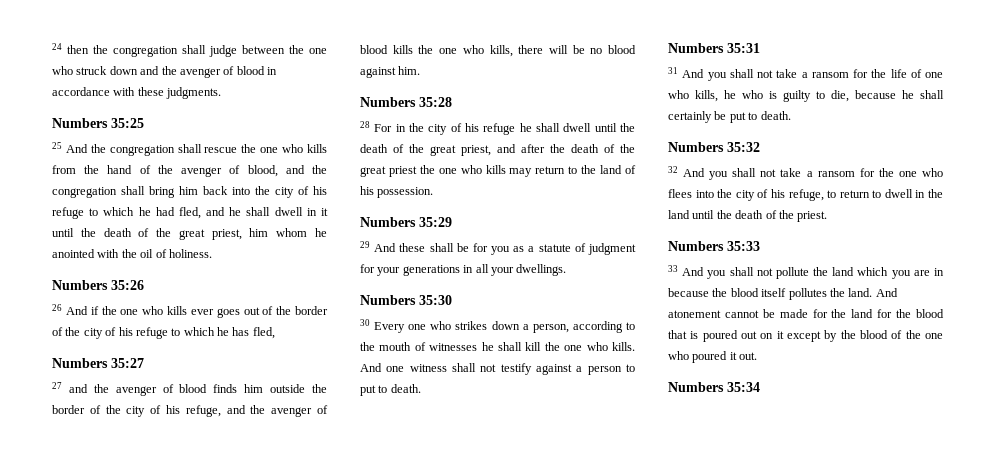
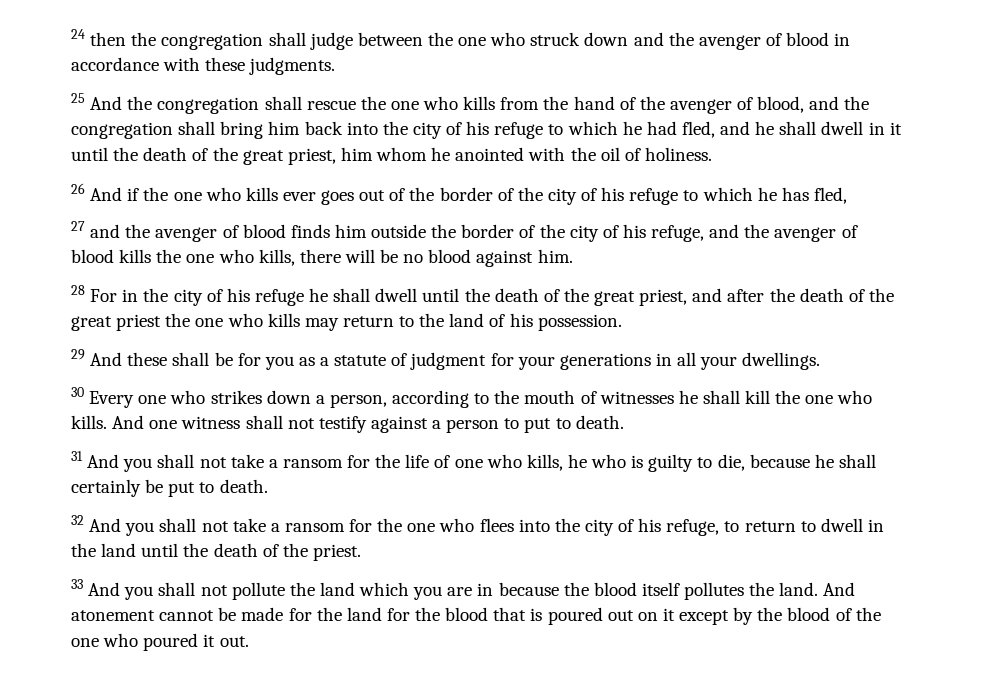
[52,118,144,128] // Numbers 35:25 -> (336, 66) none
[52,280,144,290] // Numbers 35:26 -> (712, 154) none
[52,358,144,368] // Numbers 35:27 -> (847, 195) none
[360,97,452,107] // Numbers 35:28 -> (573, 256) none
[360,217,452,227] // Numbers 35:29 -> (622, 322) none
[360,295,452,305] // Numbers 35:30 -> (821, 361) none
[668,43,760,53] // Numbers 35:31 -> (624, 422) none
[668,142,760,152] // Numbers 35:32 -> (268, 486) none
[668,241,760,251] // Numbers 35:33 -> (361, 552) none
[668,382,760,392] // Numbers 35:34 -> (249, 641) none

